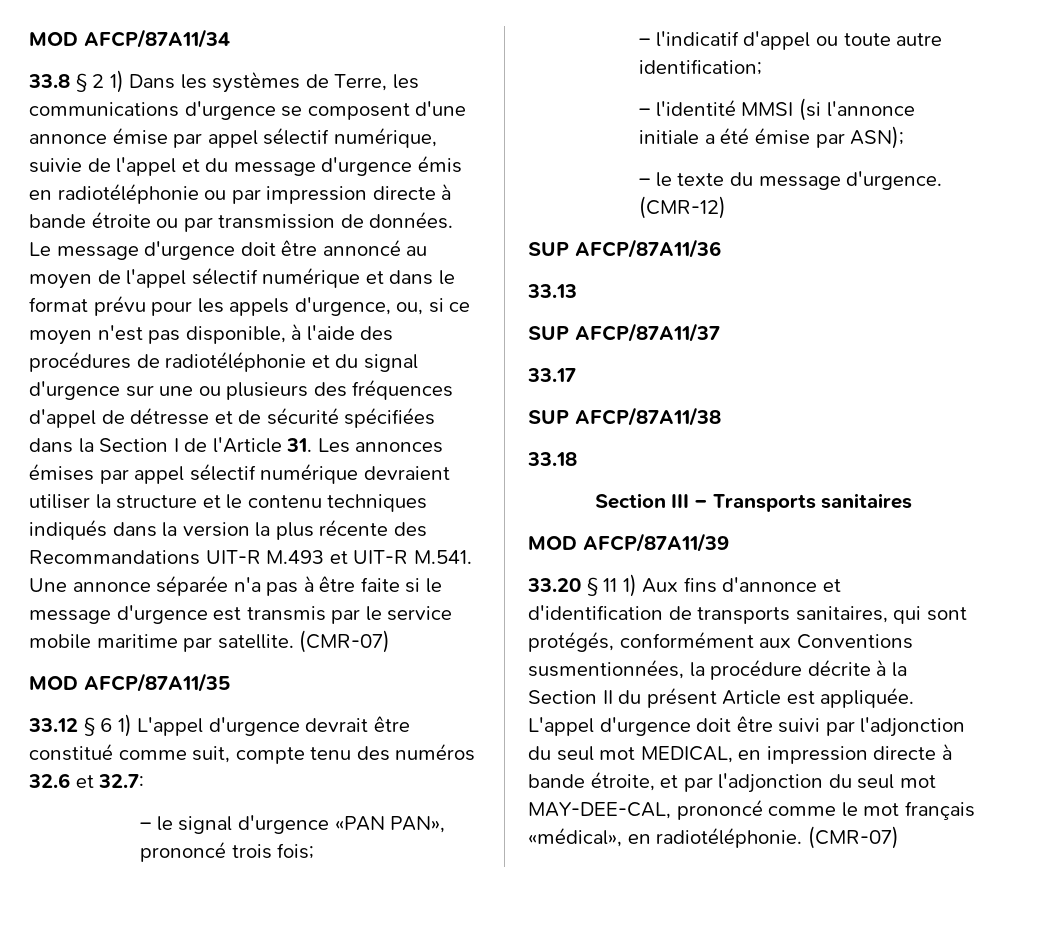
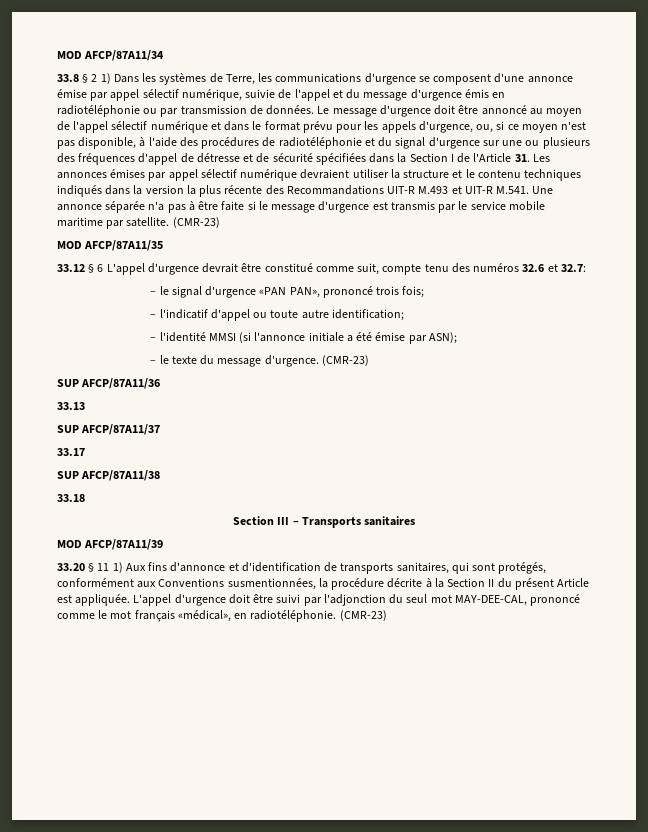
[266,183,452,204] [29,211,213,232] impression directe à bande étroite ou par -> (179, 112) none
[299,630,391,653] (CMR-07) -> [172,217,220,228] (CMR-23)
[117,714,132,737] 1) -> (104, 268) none
[639,196,727,219] (CMR-12) -> [321,355,369,366] (CMR-23)
[640,743,952,764] [528,771,936,793] MEDICAL, en impression directe à bande étroite, et par l'adjonction du seul mot -> (452, 599) none
[807,826,899,849] (CMR-07) -> [339,610,387,621] (CMR-23)

